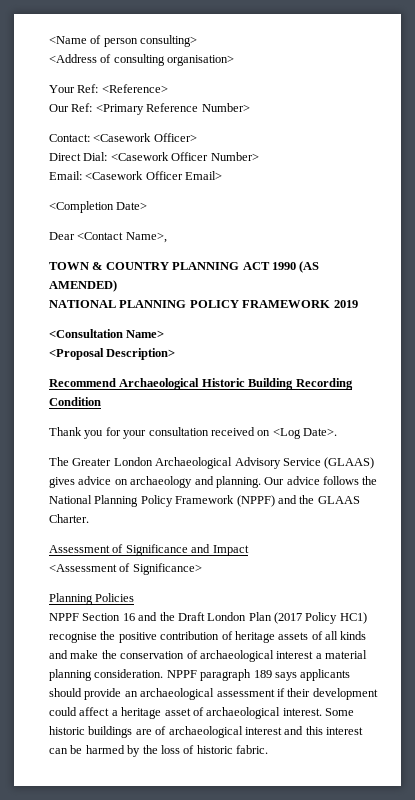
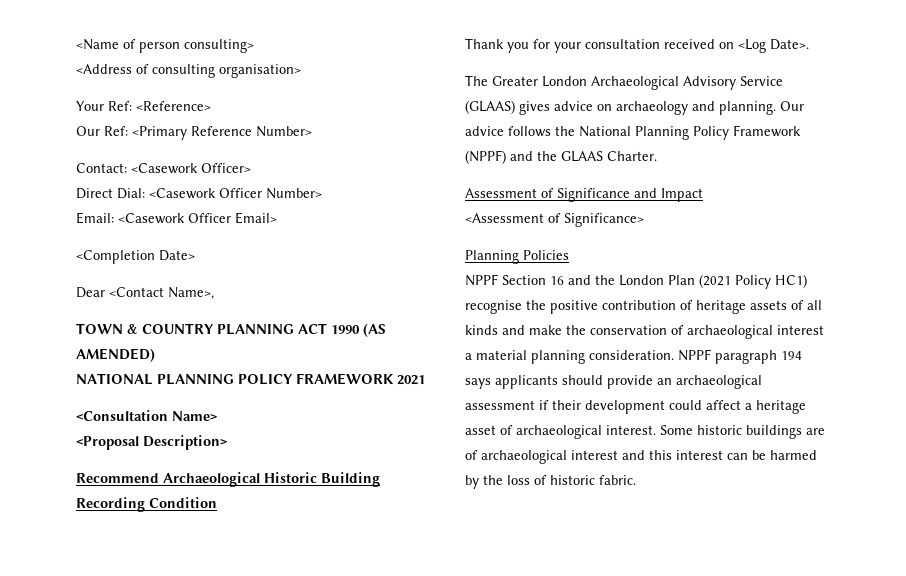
[333,300,358,308] 2019 -> [397,375,425,385] 2021
[177,612,205,621] Draft -> (615, 280) none
[274,612,302,624] (2017 -> [699,274,731,288] (2021
[253,670,272,678] 189 -> [781,351,802,360] 194

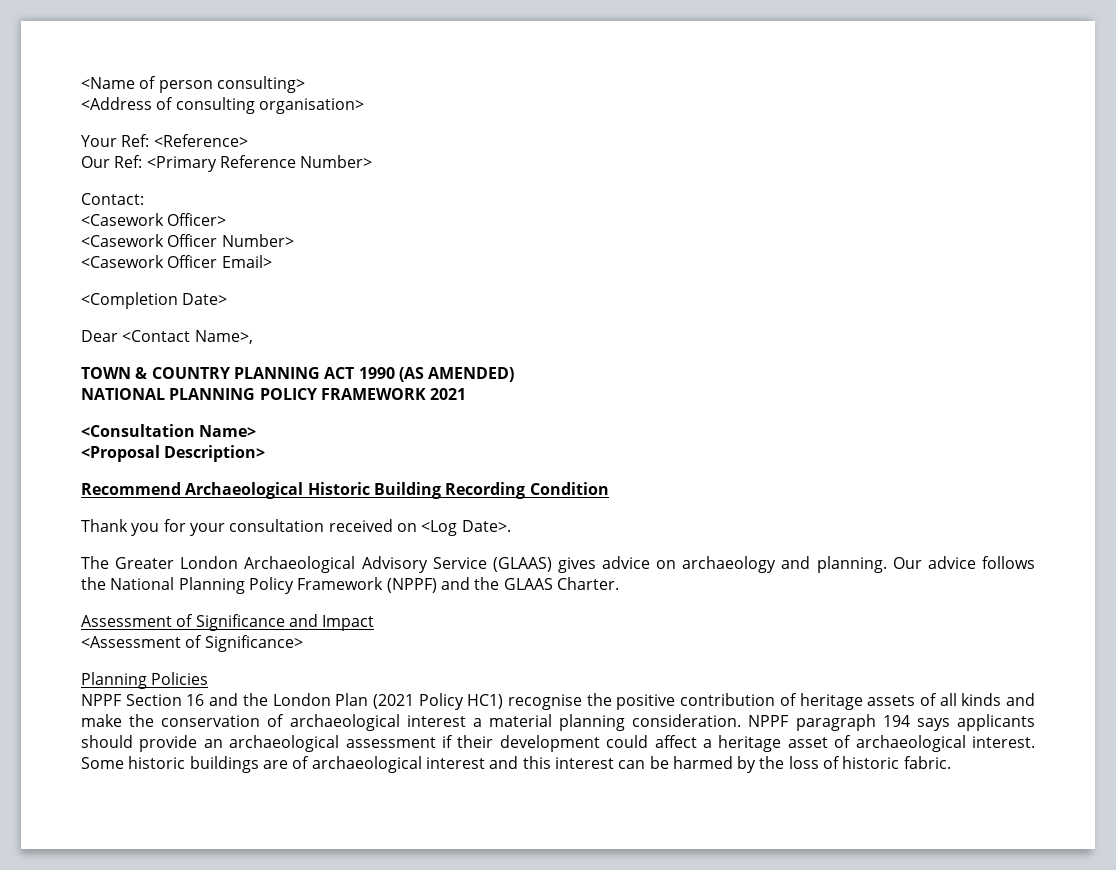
(127, 168) none -> (144, 199) //
[76,188,145,199] Direct Dial: -> (227, 219) none
[76,212,114,224] Email: -> (294, 240) none

